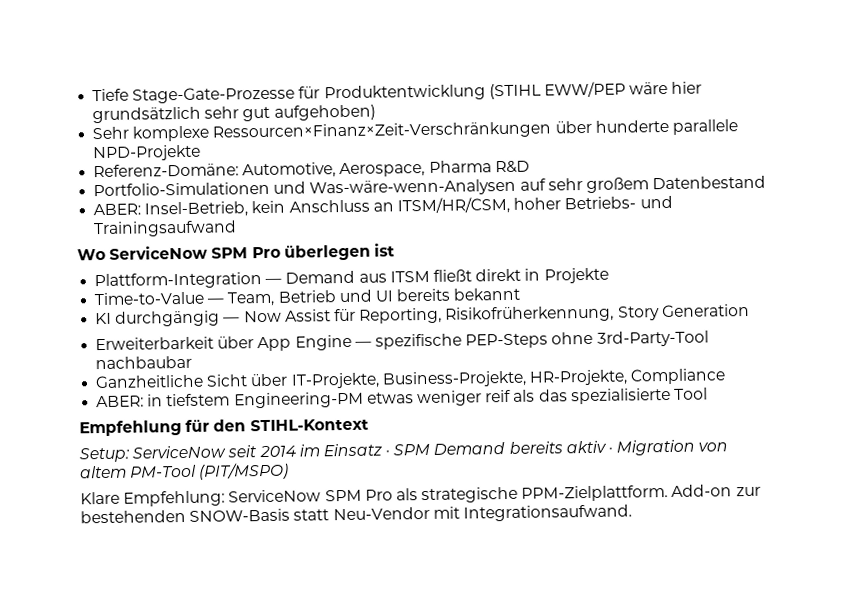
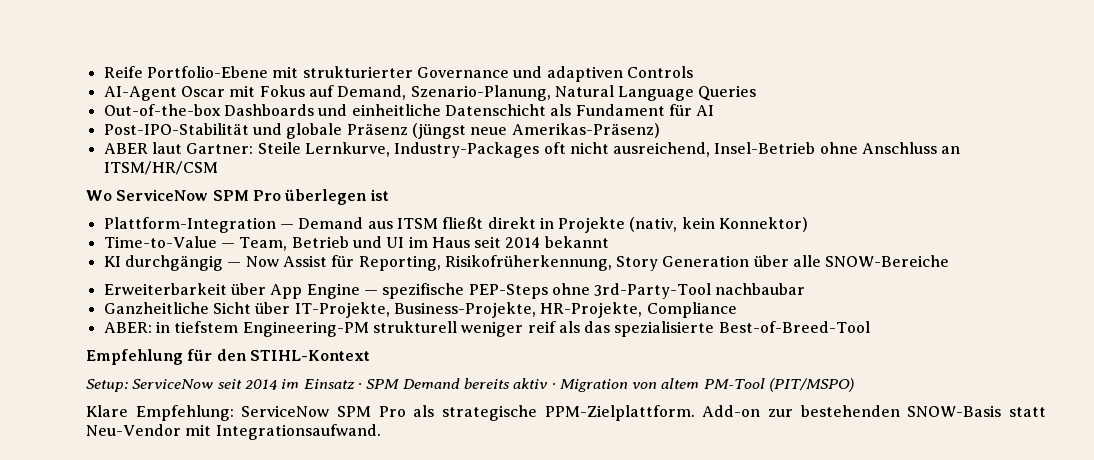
[92,81,703,104] [92,104,376,124] [92,119,738,142] [93,144,202,162] [93,160,530,179] [93,175,767,197] [93,195,673,218] [93,220,238,238] Tiefe Stage-Gate-Prozesse für Produktentwicklung (STIHL EWW/PEP wäre hier grundsätzlich sehr gut aufgehoben) // Sehr komplexe Ressourcen×Finanz×Zeit-Verschränkungen über hunderte parallele NPD-Projekte // Referenz-Domäne: Automotive, Aerospace, Pharma R&D // Portfolio-Simulationen und Was-wäre-wenn-Analysen auf sehr großem Datenbestand // ABER: Insel-Betrieb, kein Anschluss an ITSM/HR/CSM, hoher Betriebs- und Trainingsaufwand -> [103,66,693,82] [103,85,757,101] [103,104,715,116] [103,123,660,139] [103,142,961,158] [103,161,218,175] Reife Portfolio-Ebene mit strukturierter Governance und adaptiven Controls // AI-Agent Oscar mit Fokus auf Demand, Szenario-Planung, Natural Language Queries // Out-of-the-box Dashboards und einheitliche Datenschicht als Fundament für AI // Post-IPO-Stabilität und globale Präsenz (jüngst neue Amerikas-Präsenz) // ABER laut Gartner: Steile Lernkurve, Industry-Packages oft nicht ausreichend, Insel-Betrieb ohne Anschluss an ITSM/HR/CSM
(609, 275) none -> [629,217,809,232] (nativ, kein Konnektor)
[396,288,451,302] bereits -> [408,236,541,248] im Haus seit 2014
(750, 310) none -> [752,255,950,267] über alle SNOW-Bereiche
[366,392,414,404] etwas -> [372,321,457,333] strukturell
[673,387,708,400] Tool -> [718,321,870,333] Best-of-Breed-Tool

